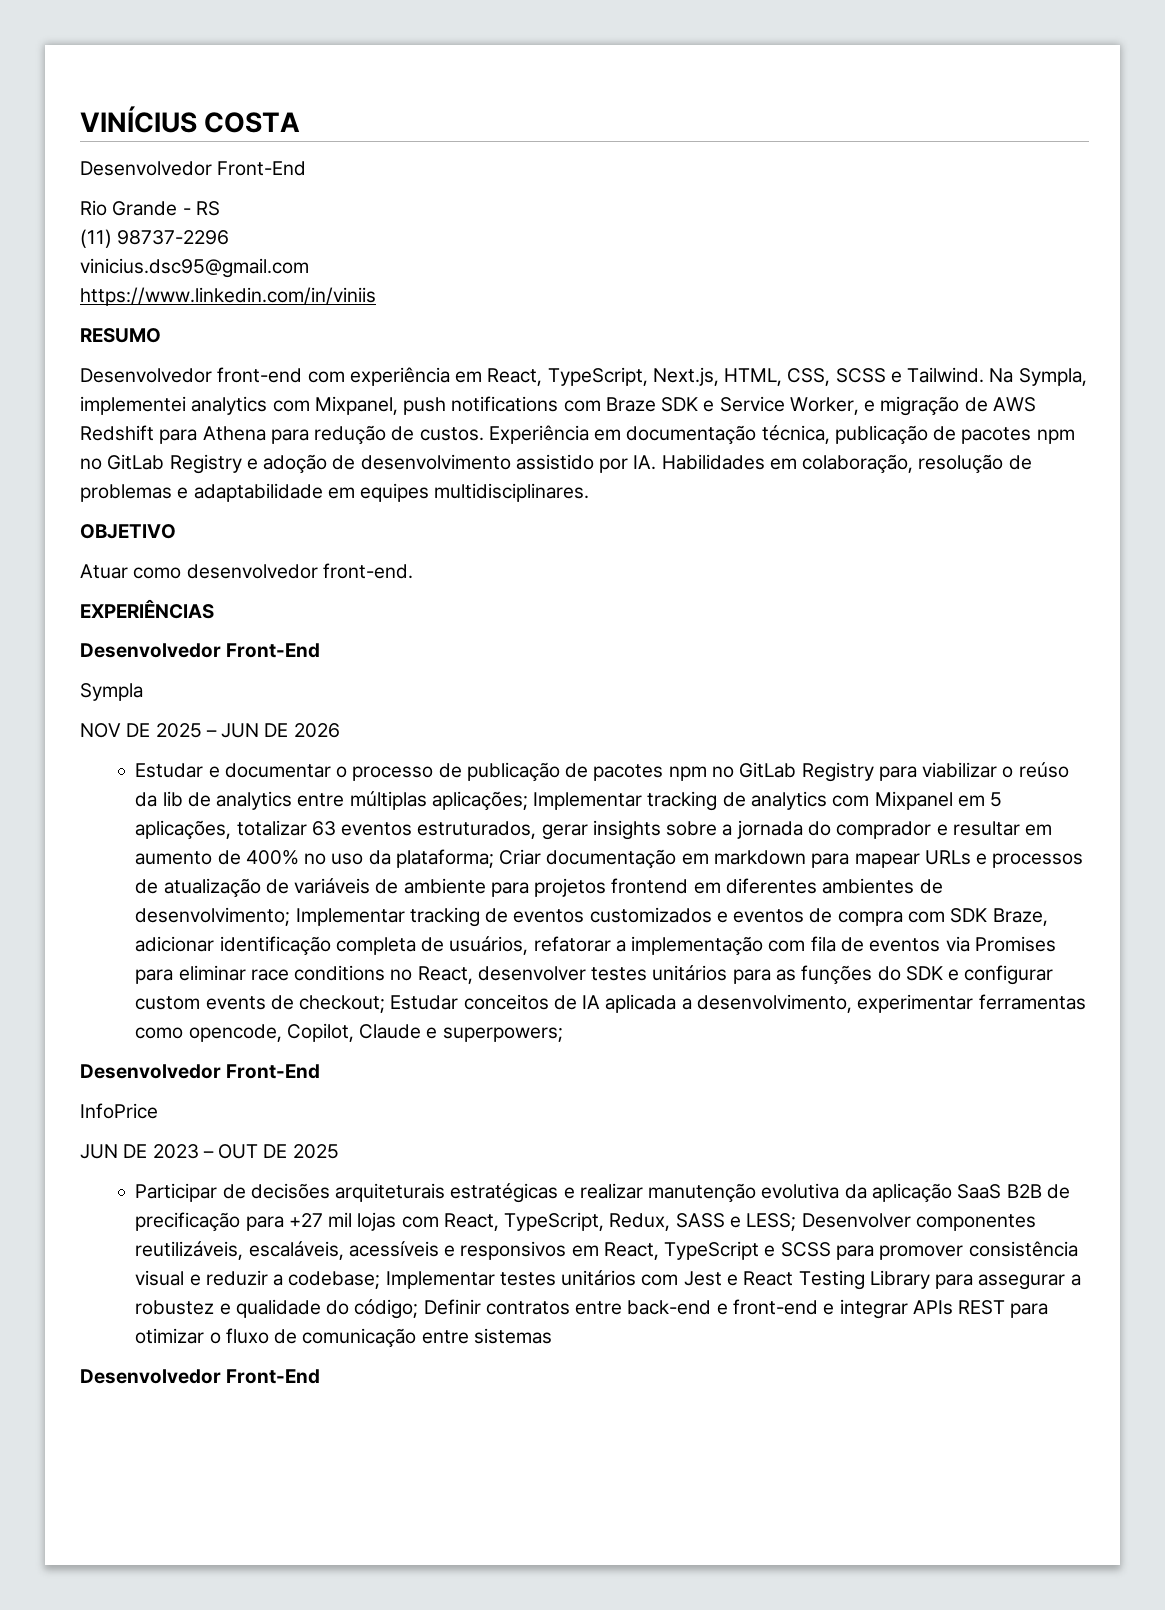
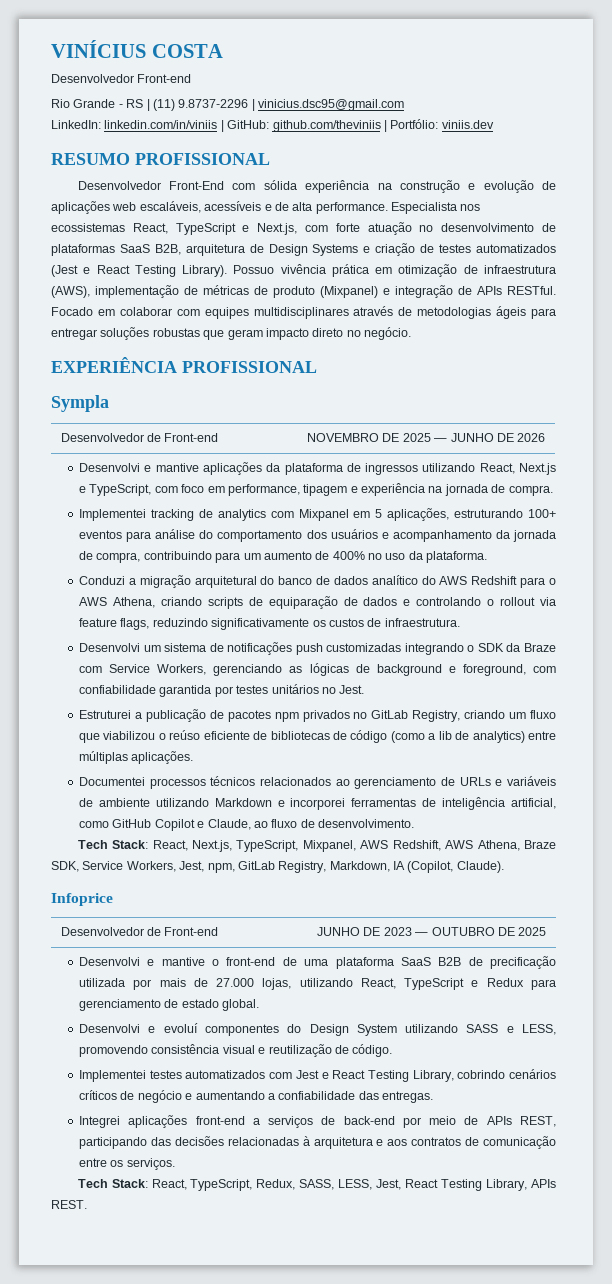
[217,161,307,176] Front-End -> [137,74,192,83] Front-end
[80,229,230,248] [80,258,309,278] [80,287,376,306] [80,328,161,343] [80,367,1087,386] [80,396,1036,416] [80,425,1075,445] [80,454,1032,474] [80,483,590,502] [80,524,176,539] [80,563,413,579] [80,599,214,619] [80,643,321,658] [80,683,143,701] [80,723,340,738] [135,762,1069,782] [135,791,643,811] // (11) 98737-2296 // vinicius.dsc95@gmail.com // https://www.linkedin.com/in/viniis // RESUMO // Desenvolvedor front-end com experiência em React, TypeScript, Next.js, HTML, CSS, SCSS e Tailwind. Na Sympla, implementei analytics com Mixpanel, push notifications com Braze SDK e Service Worker, e migração de AWS Redshift para Athena para redução de custos. Experiência em documentação técnica, publicação de pacotes npm no GitLab Registry e adoção de desenvolvimento assistido por IA. Habilidades em colaboração, resolução de problemas e adaptabilidade em equipes multidisciplinares. // OBJETIVO // Atuar como desenvolvedor front-end. // EXPERIÊNCIAS // Desenvolvedor Front-End // Sympla // NOV DE 2025 – JUN DE 2026 // Estudar e documentar o processo de publicação de pacotes npm no GitLab Registry para viabilizar o reúso da lib de analytics entre múltiplas aplicações; Implementar -> [146,99,404,111] [51,119,494,132] [51,153,270,165] [77,180,557,193] [51,201,481,214] [51,222,556,235] [51,243,557,256] [51,264,556,277] [51,285,556,298] [51,306,556,319] [51,327,411,340] [51,357,317,373] [51,395,109,412] [60,433,219,442] [307,433,546,442] [79,462,556,475] [79,483,553,496] [79,509,147,521] | (11) 9.8737-2296 | vinicius.dsc95@gmail.com // LinkedIn: linkedin.com/in/viniis | GitHub: github.com/theviniis | Portfólio: viniis.dev // RESUMO PROFISSIONAL // Desenvolvedor Front-End com sólida experiência na construção e evolução de aplicações web escaláveis, acessíveis e de alta performance. Especialista nos ecossistemas React, TypeScript e Next.js, com forte atuação no desenvolvimento de plataformas SaaS B2B, arquitetura de Design Systems e criação de testes automatizados (Jest e React Testing Library). Possuo vivência prática em otimização de infraestrutura (AWS), implementação de métricas de produto (Mixpanel) e integração de APIs RESTful. Focado em colaborar com equipes multidisciplinares através de metodologias ágeis para entregar soluções robustas que geram impacto direto no negócio. // EXPERIÊNCIA PROFISSIONAL // Sympla // Desenvolvedor de Front-end | NOVEMBRO DE 2025 — JUNHO DE 2026 // Desenvolvi e mantive aplicações da plataforma de ingressos utilizando React, Next.js e TypeScript, com foco em performance, tipagem e experiência na jornada de compra. // Implementei
[236,820,1053,840] totalizar 63 eventos estruturados, gerar insights sobre a jornada do comprador e resultar em -> [454,509,557,518] [79,529,556,542] [79,551,261,563] estruturando 100+ eventos para análise do comportamento dos usuários e acompanhamento da jornada de compra, contribuindo para um
[395,849,1084,869] [135,878,943,898] [135,907,1048,927] [135,936,1056,956] [135,965,1054,985] [135,994,1086,1013] [135,1023,563,1042] [80,1064,321,1079] [80,1103,158,1119] [80,1144,339,1159] [135,1183,1070,1203] [135,1212,1036,1232] [135,1241,1078,1260] [135,1270,637,1289] plataforma; Criar documentação em markdown para mapear URLs e processos de atualização de variáveis de ambiente para projetos frontend em diferentes ambientes de desenvolvimento; Implementar tracking de eventos customizados e eventos de compra com SDK Braze, adicionar identificação completa de usuários, refatorar a implementação com fila de eventos via Promises para eliminar race conditions no React, desenvolver testes unitários para as funções do SDK e configurar custom events de checkout; Estudar conceitos de IA aplicada a desenvolvimento, experimentar ferramentas como opencode, Copilot, Claude e superpowers; // Desenvolvedor Front-End // InfoPrice // JUN DE 2023 – OUT DE 2025 // Participar de decisões arquiteturais estratégicas e realizar manutenção evolutiva da aplicação SaaS B2B de precificação para +27 mil lojas com React, TypeScript, Redux, SASS e LESS; Desenvolver componentes reutilizáveis, escaláveis, acessíveis e responsivos em React, TypeScript e SCSS para promover consistência visual e reduzir a codebase; Implementar testes unitários -> [426,551,488,563] [79,575,556,588] [79,596,557,609] [79,618,460,630] [79,642,556,655] [79,663,556,676] [79,684,365,697] [79,709,557,722] [79,730,557,743] [79,751,194,764] [79,776,556,789] [79,797,556,810] [79,819,415,831] [77,840,556,852] [51,861,504,873] [51,893,113,906] [60,927,219,936] [317,927,547,936] [79,956,557,969] [79,978,556,990] [79,999,260,1011] [79,1023,556,1036] [79,1044,393,1057] [79,1070,266,1082] plataforma. // Conduzi a migração arquitetural do banco de dados analítico do AWS Redshift para o AWS Athena, criando scripts de equiparação de dados e controlando o rollout via feature flags, reduzindo significativamente os custos de infraestrutura. // Desenvolvi um sistema de notificações push customizadas integrando o SDK da Braze com Service Workers, gerenciando as lógicas de background e foreground, com confiabilidade garantida por testes unitários no Jest. // Estruturei a publicação de pacotes npm privados no GitLab Registry, criando um fluxo que viabilizou o reúso eficiente de bibliotecas de código (como a lib de analytics) entre múltiplas aplicações. // Documentei processos técnicos relacionados ao gerenciamento de URLs e variáveis de ambiente utilizando Markdown e incorporei ferramentas de inteligência artificial, como GitHub Copilot e Claude, ao fluxo de desenvolvimento. // Tech Stack: React, Next.js, TypeScript, Mixpanel, AWS Redshift, AWS Athena, Braze SDK, Service Workers, Jest, npm, GitLab Registry, Markdown, IA (Copilot, Claude). // Infoprice // Desenvolvedor de Front-end | JUNHO DE 2023 — OUTUBRO DE 2025 // Desenvolvi e mantive o front-end de uma plataforma SaaS B2B de precificação utilizada por mais de 27.000 lojas, utilizando React, TypeScript e Redux para gerenciamento de estado global. // Desenvolvi e evoluí componentes do Design System utilizando SASS e LESS, promovendo consistência visual e reutilização de código. // Implementei testes automatizados
[869,1270,1081,1290] [135,1299,1049,1319] [135,1328,552,1348] [80,1369,321,1384] Library para assegurar a robustez e qualidade do código; Definir contratos entre back-end e front-end e integrar APIs REST para otimizar o fluxo de comunicação entre sistemas // Desenvolvedor Front-End -> [412,1069,557,1082] [79,1090,434,1103] [79,1115,556,1128] [79,1136,557,1149] [79,1158,175,1170] [77,1179,557,1191] [51,1200,87,1209] Library, cobrindo cenários críticos de negócio e aumentando a confiabilidade das entregas. // Integrei aplicações front-end a serviços de back-end por meio de APIs REST, participando das decisões relacionadas à arquitetura e aos contratos de comunicação entre os serviços. // Tech Stack: React, TypeScript, Redux, SASS, LESS, Jest, React Testing Library, APIs REST.

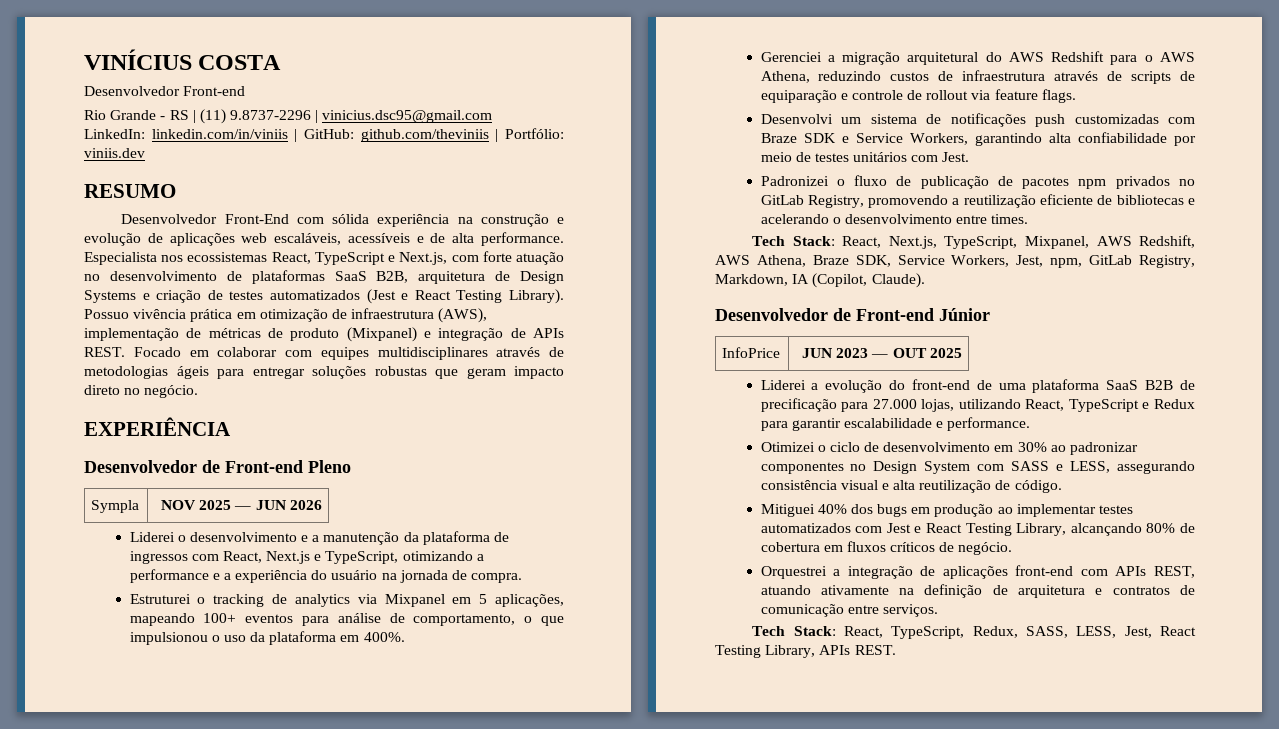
[135,153,270,165] PROFISSIONAL -> (176, 191) none
[507,286,556,295] RESTful. -> [84,347,125,357] REST.
[182,361,317,373] [51,395,109,412] [60,433,219,442] [307,433,546,442] [79,462,262,475] PROFISSIONAL // Sympla // Desenvolvedor de Front-end | NOVEMBRO DE 2025 — JUNHO DE 2026 // Desenvolvi e mantive aplicações -> [84,460,351,473] [91,500,140,513] [161,500,322,510] [129,532,400,545] // Desenvolvedor de Front-end Pleno // Sympla | NOV 2025 — JUN 2026 // Liderei o desenvolvimento e a manutenção
[422,463,476,472] utilizando -> [191,554,219,561] com
[154,483,426,496] com foco em performance, tipagem e experiência -> [402,551,484,561] [129,569,378,583] otimizando a performance e a experiência do usuário
[79,509,147,521] Implementei -> [129,594,206,604] Estruturei o
[270,511,294,518] com -> [357,594,377,604] via
[454,509,524,518] estruturando -> [129,613,195,626] mapeando
[199,529,556,542] [79,551,488,563] [79,575,418,588] do comportamento dos usuários e acompanhamento da jornada de compra, contribuindo para um aumento de 400% no uso da plataforma. // Conduzi a migração arquitetural do banco de dados analítico -> [389,613,564,626] [129,631,405,645] [760,52,979,65] de comportamento, o que impulsionou o uso da plataforma em 400%. // Gerenciei a migração arquitetural
[160,596,557,609] [79,618,460,630] criando scripts de equiparação de dados e controlando o rollout via feature flags, reduzindo significativamente os custos de infraestrutura. -> [818,70,1195,84] [760,89,1076,103] reduzindo custos de infraestrutura através de scripts de equiparação e controle de rollout via feature flags.
[404,643,556,655] [79,663,556,676] [79,685,233,697] integrando o SDK da Braze com Service Workers, gerenciando as lógicas de background e foreground, com confiabilidade garantida por -> [1168,117,1195,124] [760,132,1196,146] [760,152,811,162] com Braze SDK e Service Workers, garantindo alta confiabilidade por meio de
[321,687,336,694] no -> [911,155,939,162] com
[79,710,142,719] Estruturei a -> [760,175,912,186] Padronizei o fluxo de
[464,710,557,719] [79,730,557,743] [79,751,194,764] [79,776,556,789] [79,797,556,810] [79,819,415,831] criando um fluxo que viabilizou o reúso eficiente de bibliotecas de código (como a lib de analytics) entre múltiplas aplicações. // Documentei processos técnicos relacionados ao gerenciamento de URLs e variáveis de ambiente utilizando Markdown e incorporei ferramentas de inteligência artificial, como GitHub Copilot e Claude, ao fluxo de desenvolvimento. -> [868,194,1195,208] [760,214,1029,224] promovendo a reutilização eficiente de bibliotecas e acelerando o desenvolvimento entre times.
[51,893,113,906] [60,927,219,936] [317,927,547,936] [79,957,220,966] Infoprice // Desenvolvedor de Front-end | JUNHO DE 2023 — OUTUBRO DE 2025 // Desenvolvi e mantive o -> [715,308,990,321] [722,347,781,358] [802,348,962,358] [760,380,906,393] Desenvolvedor de Front-end Júnior // InfoPrice | JUN 2023 — OUT 2025 // Liderei a evolução do
[79,978,208,990] utilizada por mais de -> [841,402,869,412] para
[79,999,260,1011] [79,1023,302,1036] gerenciamento de estado global. // Desenvolvi e evoluí componentes do -> [791,417,1031,431] [760,442,1138,455] [760,462,867,474] garantir escalabilidade e performance. // Otimizei o ciclo de desenvolvimento em 30% ao padronizar componentes no
[405,1024,459,1033] utilizando -> [977,464,1005,471] com
[79,1045,149,1057] promovendo -> [1117,461,1195,474] assegurando
(266, 1050) none -> [893,480,916,490] alta
[79,1070,147,1082] Implementei -> [760,504,1096,517] Mitiguei 40% dos bugs em produção ao implementar
[457,1069,557,1079] [79,1090,434,1103] [79,1115,556,1128] [79,1136,310,1149] cobrindo cenários críticos de negócio e aumentando a confiabilidade das entregas. // Integrei aplicações front-end a serviços de back-end por meio de APIs REST, participando das decisões relacionadas à -> [1070,523,1195,536] [760,541,1013,555] [760,565,1195,579] [760,584,1008,598] alcançando 80% de cobertura em fluxos críticos de negócio. // Orquestrei a integração de aplicações front-end com APIs REST, atuando ativamente na definição de
[387,1139,408,1146] aos -> (1103, 591) none
[110,1160,124,1167] os -> (879, 609) none

